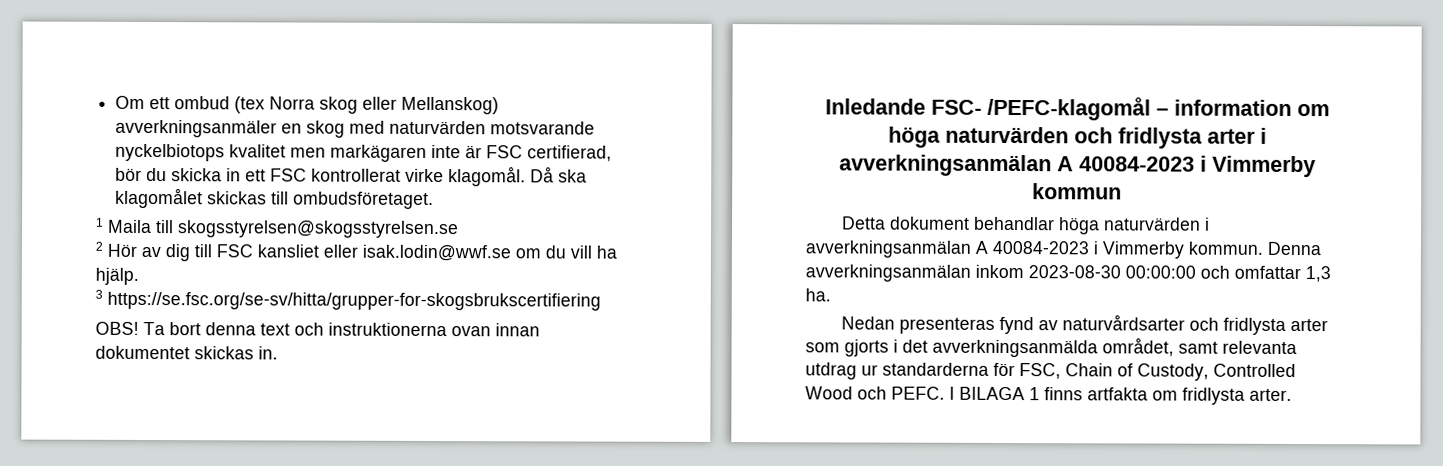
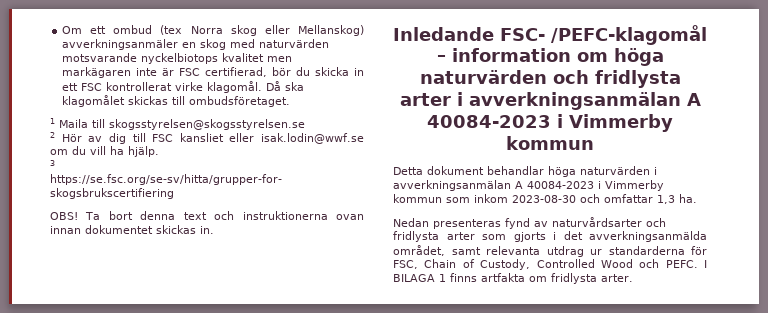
[1188,241,1321,256] [805,264,971,282] kommun. Denna avverkningsanmälan -> [393,194,470,203] kommun som
[1125,265,1196,279] 00:00:00 -> (576, 199) none

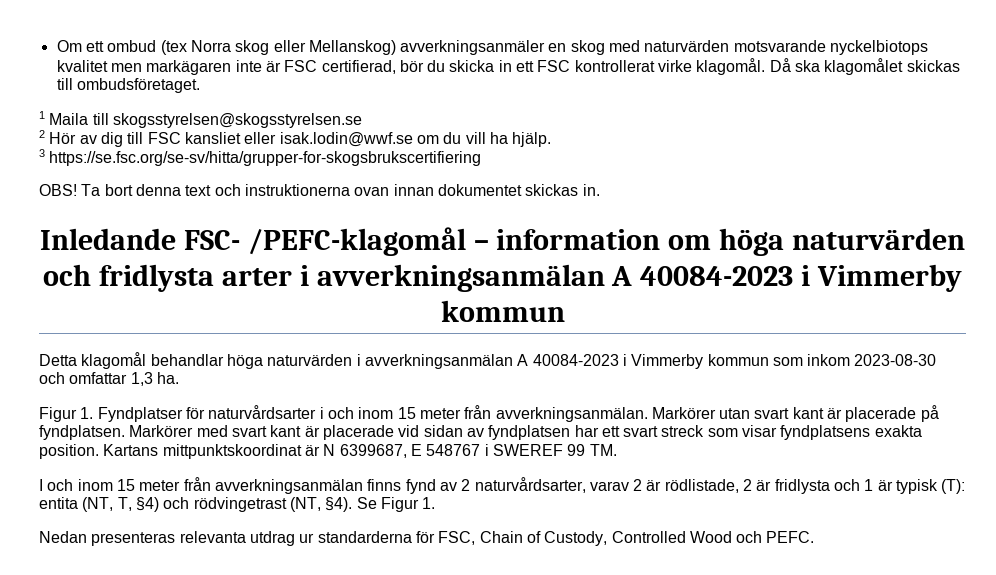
[427,166,484,175] dokument -> [81,352,147,369] klagomål
[393,217,666,229] [393,231,707,242] [393,245,481,256] Nedan presenteras fynd av naturvårdsarter och fridlysta arter som gjorts i det avverkningsanmälda området, samt -> [39,405,939,422] [39,425,922,440] [39,444,617,459] [39,477,966,494] [39,497,436,512] [39,531,176,546] Figur 1. Fyndplatser för naturvårdsarter i och inom 15 meter från avverkningsanmälan. Markörer utan svart kant är placerade på fyndplatsen. Markörer med svart kant är placerade vid sidan av fyndplatsen har ett svart streck som visar fyndplatsens exakta position. Kartans mittpunktskoordinat är N 6399687, E 548767 i SWEREF 99 TM. // I och inom 15 meter från avverkningsanmälan finns fynd av 2 naturvårdsarter, varav 2 är rödlistade, 2 är fridlysta och 1 är typisk (T): entita (NT, T, §4) och rödvingetrast (NT, §4). Se Figur 1. // Nedan presenteras
[704,260,707,268] [393,273,633,284] I BILAGA 1 finns artfakta om fridlysta arter. -> (815, 537) none

